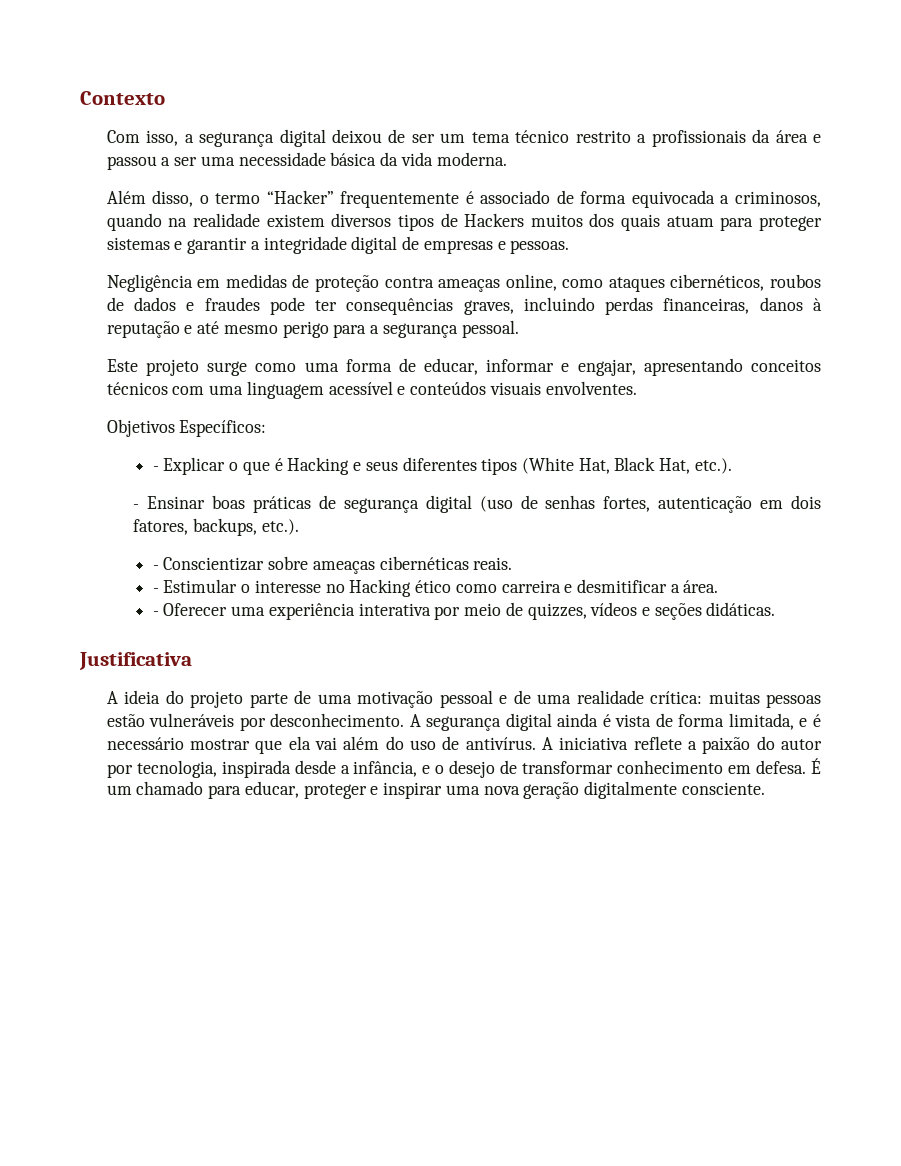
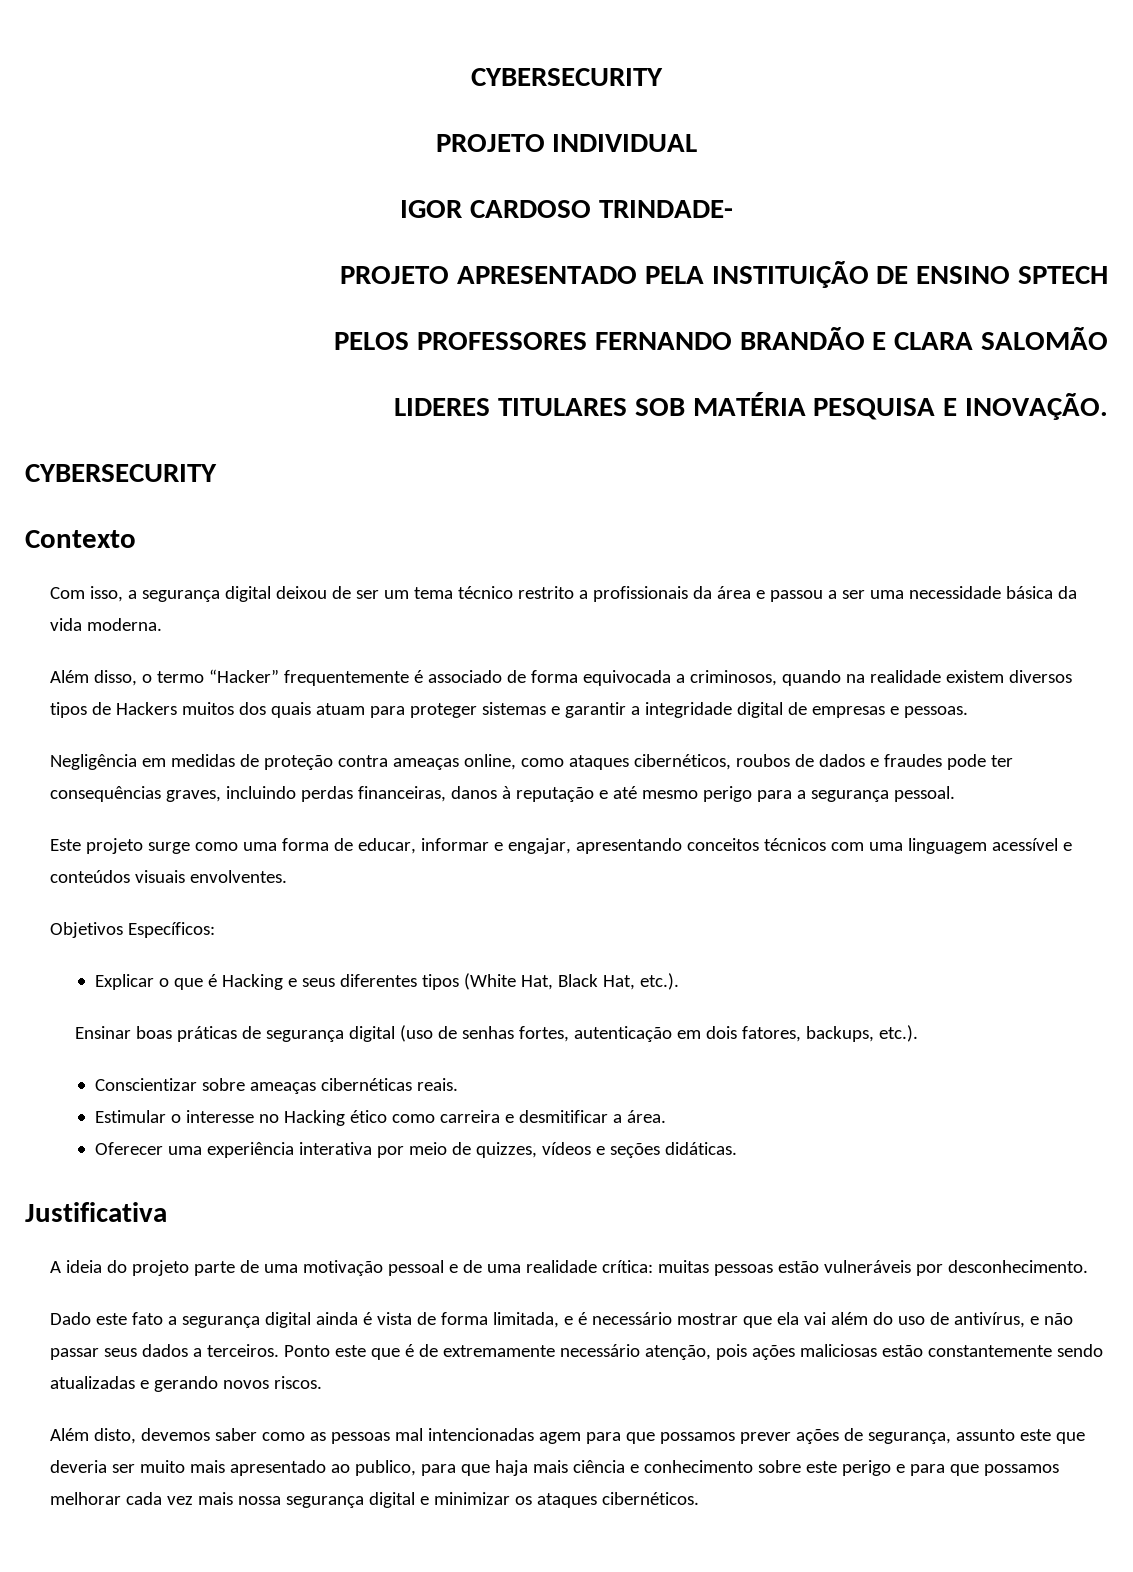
(80, 98) none -> [471,68,663,86] [435,134,698,152] [400,200,733,218] [340,261,1108,288] [334,327,1108,350] [394,392,1108,420] [25,464,217,482] CYBERSECURITY // PROJETO INDIVIDUAL // IGOR CARDOSO TRINDADE- // PROJETO APRESENTADO PELA INSTITUIÇÃO DE ENSINO SPTECH // PELOS PROFESSORES FERNANDO BRANDÃO E CLARA SALOMÃO // LIDERES TITULARES SOB MATÉRIA PESQUISA E INOVAÇÃO. // CYBERSECURITY //
[152,466,159,471] - -> (215, 930) none
[133,504,140,509] - -> (679, 981) none
[152,565,159,570] - -> (918, 1033) none
[152,588,159,593] - -> (458, 1084) none
[152,611,159,616] - -> (666, 1116) none
[409,714,421,727] A -> [49,1312,177,1325] // Dado este fato a
[465,736,823,754] [106,758,821,778] [106,781,765,799] antivírus. A iniciativa reflete a paixão do autor por tecnologia, inspirada desde a infância, e o desejo de transformar conhecimento em defesa. É um chamado para educar, proteger e inspirar uma nova geração digitalmente consciente. -> [953,1312,1073,1328] [49,1344,1103,1360] [49,1376,322,1392] [49,1428,1085,1444] [49,1460,1059,1476] [49,1492,699,1508] antivírus, e não passar seus dados a terceiros. Ponto este que é de extremamente necessário atenção, pois ações maliciosas estão constantemente sendo atualizadas e gerando novos riscos. // Além disto, devemos saber como as pessoas mal intencionadas agem para que possamos prever ações de segurança, assunto este que deveria ser muito mais apresentado ao publico, para que haja mais ciência e conhecimento sobre este perigo e para que possamos melhorar cada vez mais nossa segurança digital e minimizar os ataques cibernéticos.

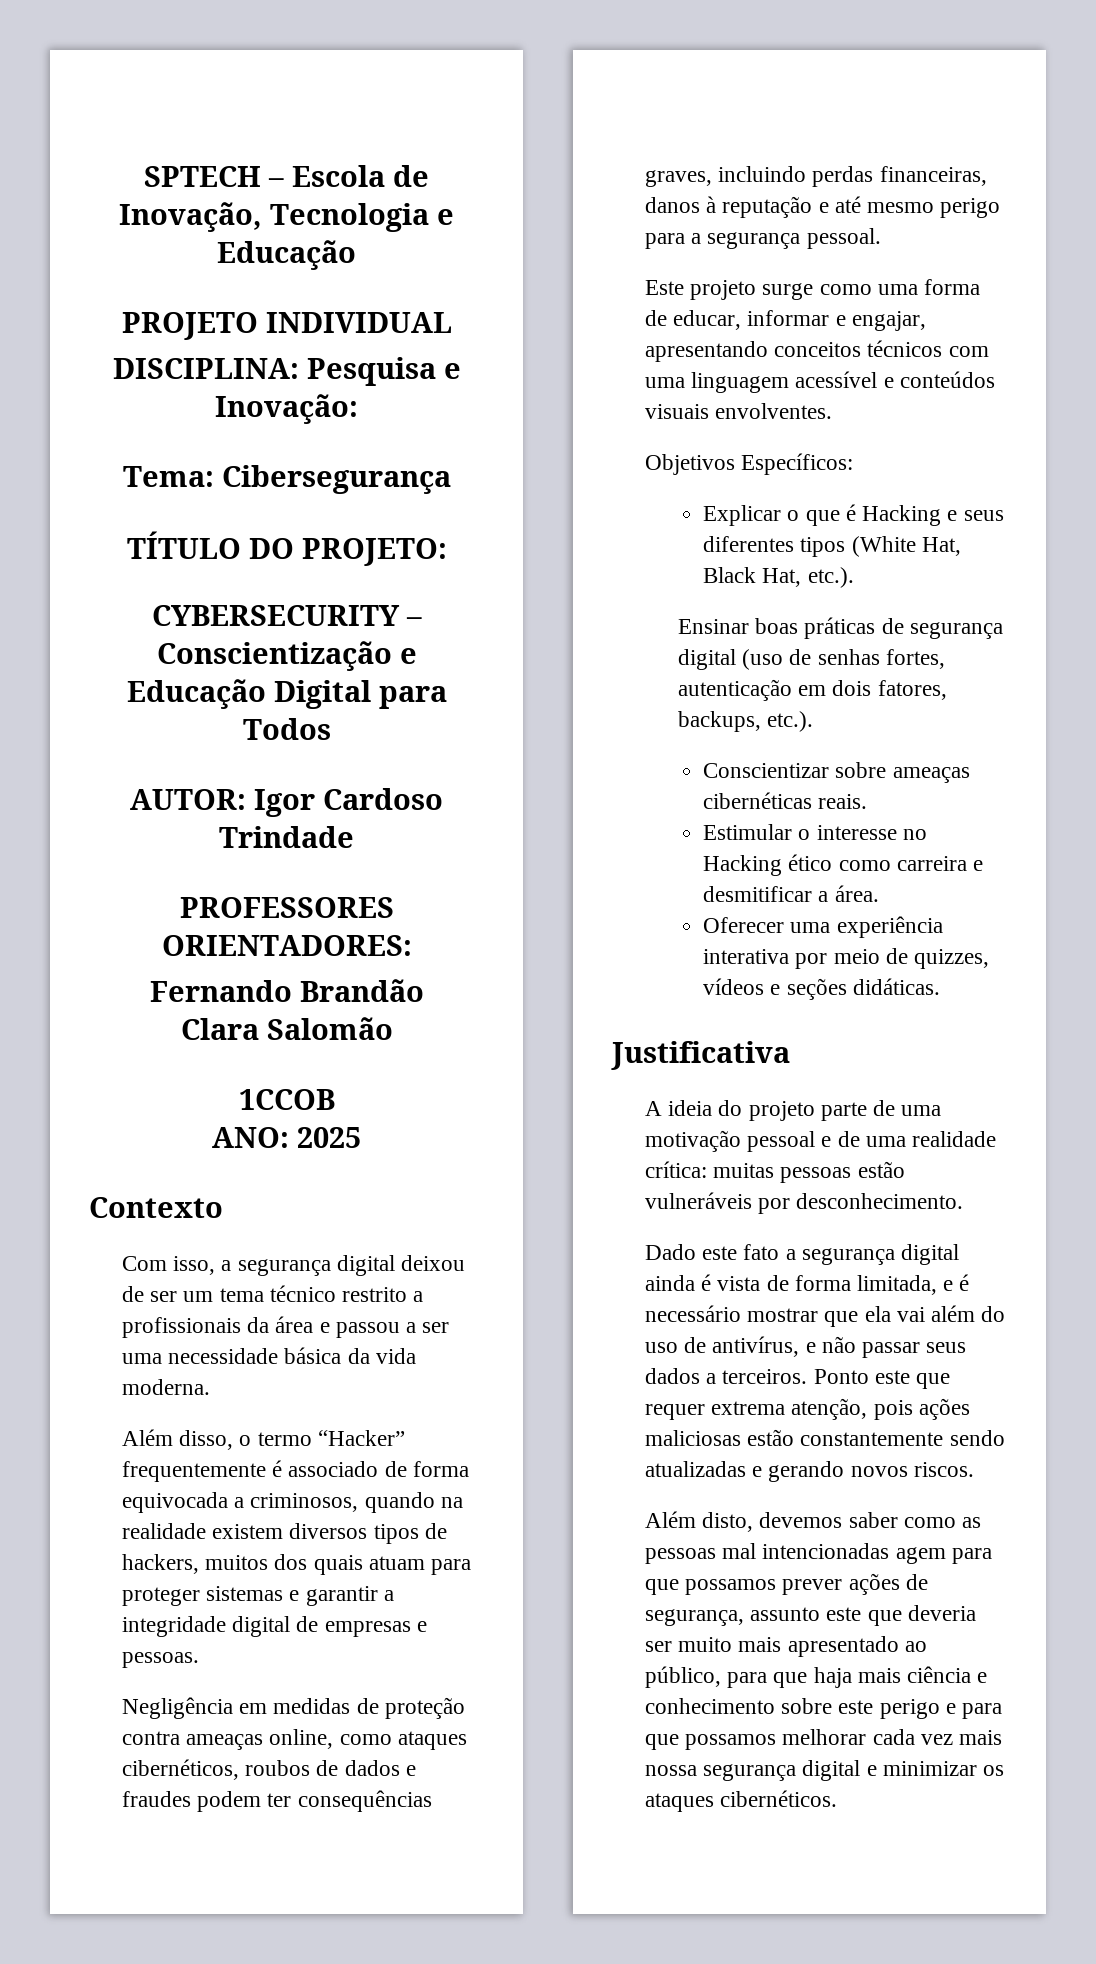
[471,68,663,86] [435,134,698,152] [400,200,733,218] [340,261,1108,288] [334,327,1108,350] [394,392,1108,420] [25,464,217,482] CYBERSECURITY // PROJETO INDIVIDUAL // IGOR CARDOSO TRINDADE- // PROJETO APRESENTADO PELA INSTITUIÇÃO DE ENSINO SPTECH // PELOS PROFESSORES FERNANDO BRANDÃO E CLARA SALOMÃO // LIDERES TITULARES SOB MATÉRIA PESQUISA E INOVAÇÃO. // CYBERSECURITY -> [144,165,429,187] [119,202,454,232] [217,240,356,270] [121,312,452,340] [112,357,461,386] [215,394,358,424] [122,465,451,494] [126,531,447,566] [151,605,422,626] [156,641,417,671] [126,679,447,709] [242,718,331,740] [130,788,443,817] [219,826,354,848] [179,897,394,918] [161,935,412,956] [149,979,424,1002] [180,1017,393,1040] [238,1089,335,1110] [212,1127,361,1148] SPTECH – Escola de Inovação, Tecnologia e Educação // PROJETO INDIVIDUAL // DISCIPLINA: Pesquisa e Inovação: // Tema: Cibersegurança // TÍTULO DO PROJETO: // CYBERSECURITY – Conscientização e Educação Digital para Todos // AUTOR: Igor Cardoso Trindade // PROFESSORES ORIENTADORES: // Fernando Brandão // Clara Salomão // 1CCOB // ANO: 2025
[115,702,177,715] Hackers -> [121,1554,199,1574] hackers,
[946,754,986,770] pode -> [197,1791,262,1812] podem
[404,1344,640,1357] é de extremamente necessário -> [644,1401,786,1420] requer extrema
[354,1460,416,1476] publico, -> [644,1666,721,1688] público,

